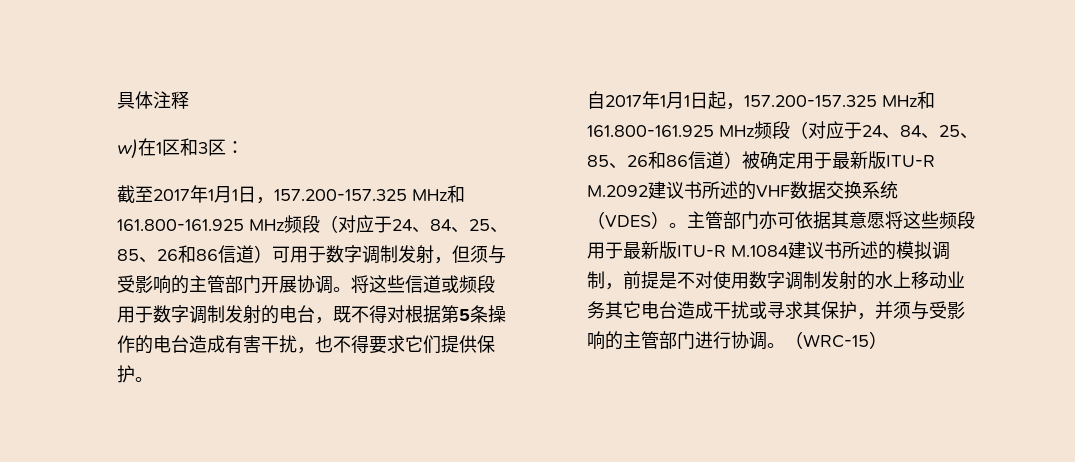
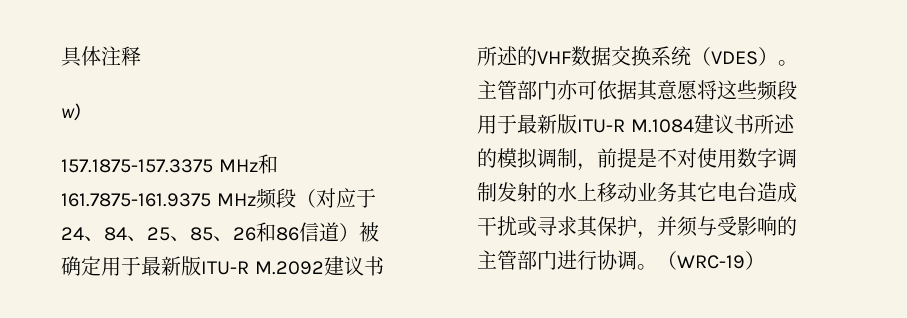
[137,138,244,156] [116,185,465,204] [116,215,508,233] [116,245,506,264] [116,275,495,294] [116,305,506,324] [116,335,495,354] [116,365,153,383] [586,91,935,110] [586,125,714,137] 在1区和3区： // 截至2017年1月1日，157.200-157.325 MHz和161.800-161.925 MHz频段（对应于24、84、25、85、26和86信道）可用于数字调制发射，但须与受影响的主管部门开展协调。将这些信道或频段用于数字调制发射的电台，既不得对根据第5条操作的电台造成有害干扰，也不得要求它们提供保护。 // 自2017年1月1日起，157.200-157.325 MHz和161.800-161.925 -> [61,154,278,174] [61,193,212,207] // 157.1875-157.3375 MHz和161.7875-161.9375
[802,334,869,348] WRC-15 -> [677,255,746,269] WRC-19

